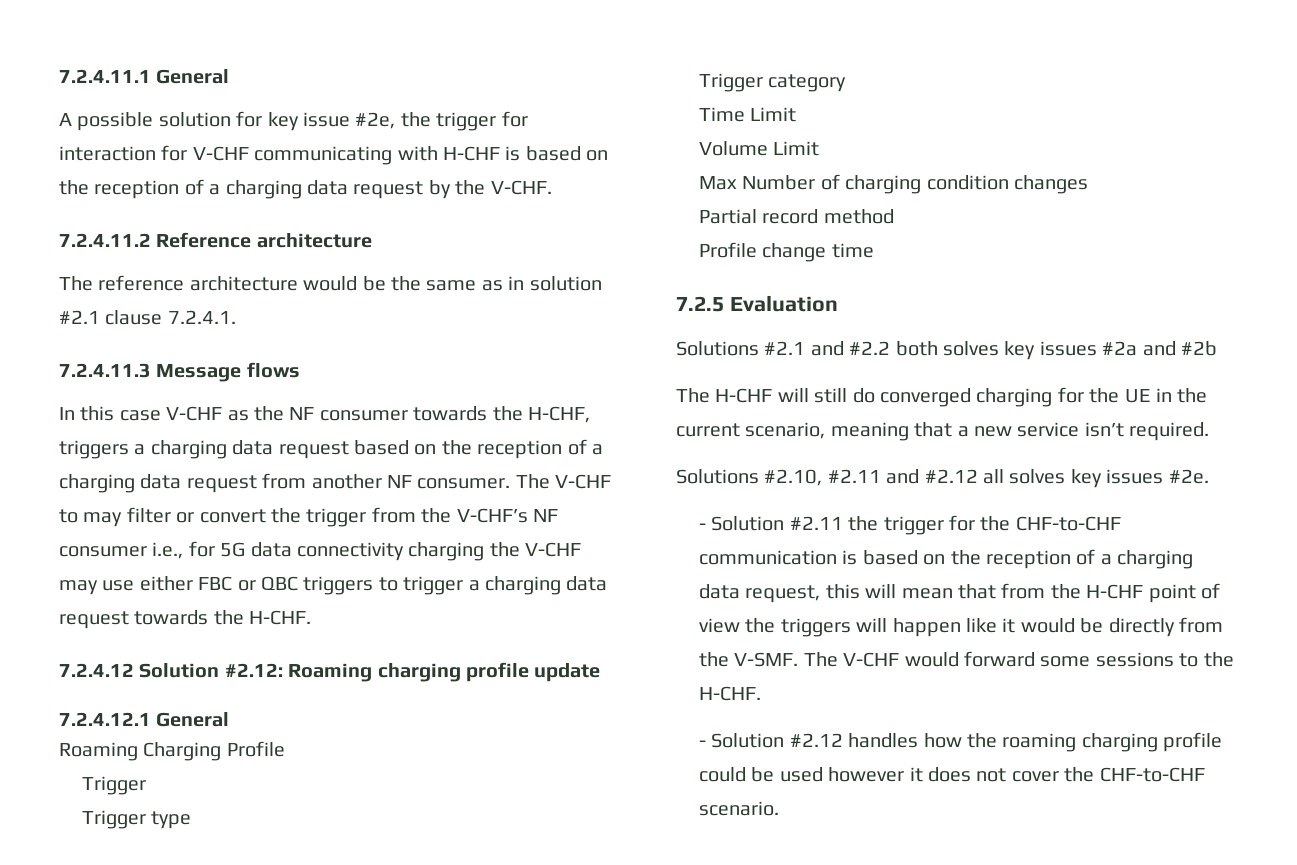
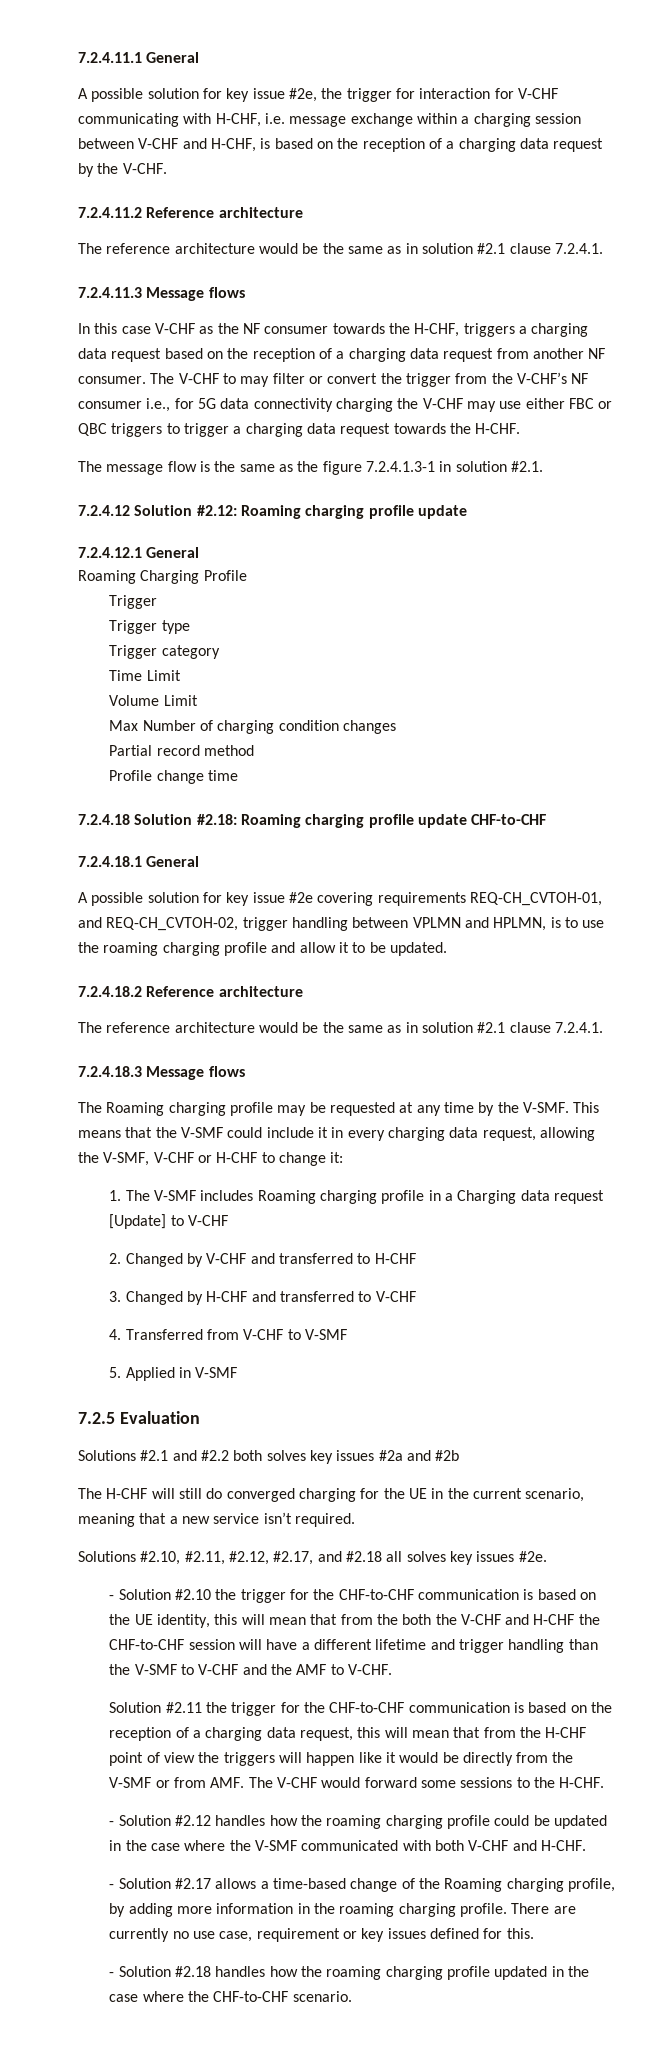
[443,146,500,161] H-CHF -> [215,113,581,127] [78,138,256,152] H-CHF, i.e. message exchange within a charging session between V-CHF and H-CHF,
(312, 617) none -> [78,461,543,475] // The message flow is the same as the figure 7.2.4.1.3-1 in solution #2.1.
(874, 250) none -> [78,814,547,828] [78,856,200,867] [78,892,602,906] [78,917,605,931] [78,942,447,956] [78,986,303,997] [78,1022,603,1033] [78,1066,245,1080] [78,1102,600,1116] [78,1127,595,1141] [78,1152,344,1166] [109,1190,604,1204] [109,1214,228,1229] [109,1253,416,1267] [109,1291,416,1305] [109,1329,347,1340] [109,1367,238,1381] // 7.2.4.18 Solution #2.18: Roaming charging profile update CHF-to-CHF // 7.2.4.18.1 General // A possible solution for key issue #2e covering requirements REQ-CH_CVTOH-01, and REQ-CH_CVTOH-02, trigger handling between VPLMN and HPLMN, is to use the roaming charging profile and allow it to be updated. // 7.2.4.18.2 Reference architecture // The reference architecture would be the same as in solution #2.1 clause 7.2.4.1. // 7.2.4.18.3 Message flows // The Roaming charging profile may be requested at any time by the V-SMF. This means that the V-SMF could include it in every charging data request, allowing the V-SMF, V-CHF or H-CHF to change it: // 1. The V-SMF includes Roaming charging profile in a Charging data request [Update] to V-CHF // 2. Changed by V-CHF and transferred to H-CHF // 3. Changed by H-CHF and transferred to V-CHF // 4. Transferred from V-CHF to V-SMF // 5. Applied in V-SMF
[827,469,978,484] #2.11 and #2.12 -> [184,1551,382,1565] #2.11, #2.12, #2.17, and #2.18
(785, 523) none -> [174,1589,596,1603] [109,1614,600,1628] [109,1639,598,1653] [109,1664,392,1675] [109,1702,162,1713] #2.10 the trigger for the CHF-to-CHF communication is based on the UE identity, this will mean that from the both the V-CHF and H-CHF the CHF-to-CHF session will have a different lifetime and trigger handling than the V-SMF to V-CHF and the AMF to V-CHF. // Solution
[734,652,799,667] V-SMF. -> [109,1777,245,1788] V-SMF or from AMF.
[779,767,1059,782] used however it does not cover -> [553,1815,607,1829] [109,1840,586,1851] [109,1878,615,1892] [109,1903,576,1917] [109,1928,534,1942] [109,1966,589,1980] [109,1991,184,2002] updated in the case where the V-SMF communicated with both V-CHF and H-CHF. // - Solution #2.17 allows a time-based change of the Roaming charging profile, by adding more information in the roaming charging profile. There are currently no use case, requirement or key issues defined for this. // - Solution #2.18 handles how the roaming charging profile updated in the case where

